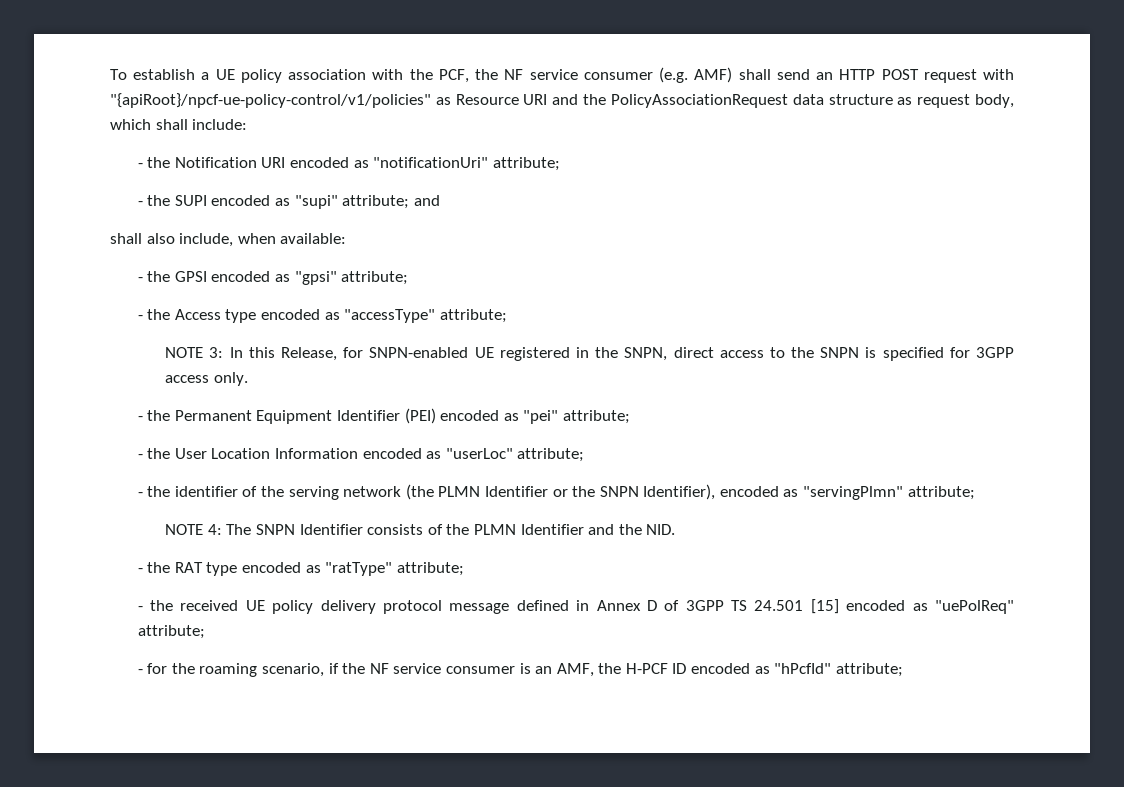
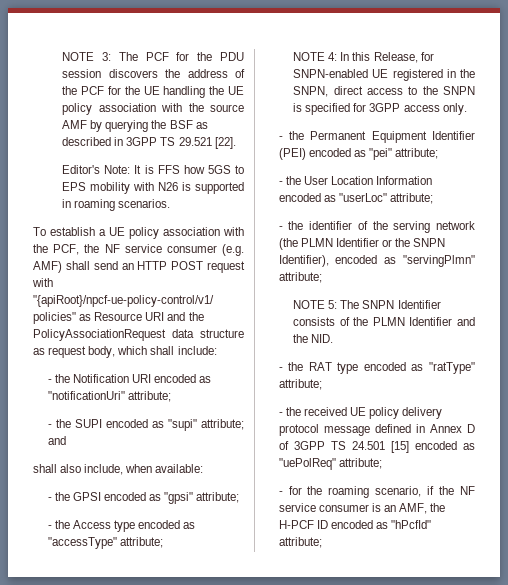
(110, 74) none -> [62,52,244,61] [62,69,245,78] [62,86,244,98] [62,103,244,115] [62,120,208,132] [62,137,236,149] [62,165,244,174] [62,182,245,194] [62,199,171,211] NOTE 3: The PCF for the PDU session discovers the address of the PCF for the UE handling the UE policy association with the source AMF by querying the BSF as described in 3GPP TS 29.521 [22]. // Editor's Note: It is FFS how 5GS to EPS mobility with N26 is supported in roaming scenarios. //
[209,347,224,358] 3: -> [328,52,338,61] 4:
[207,524,222,535] 4: -> [328,300,338,309] 5:

